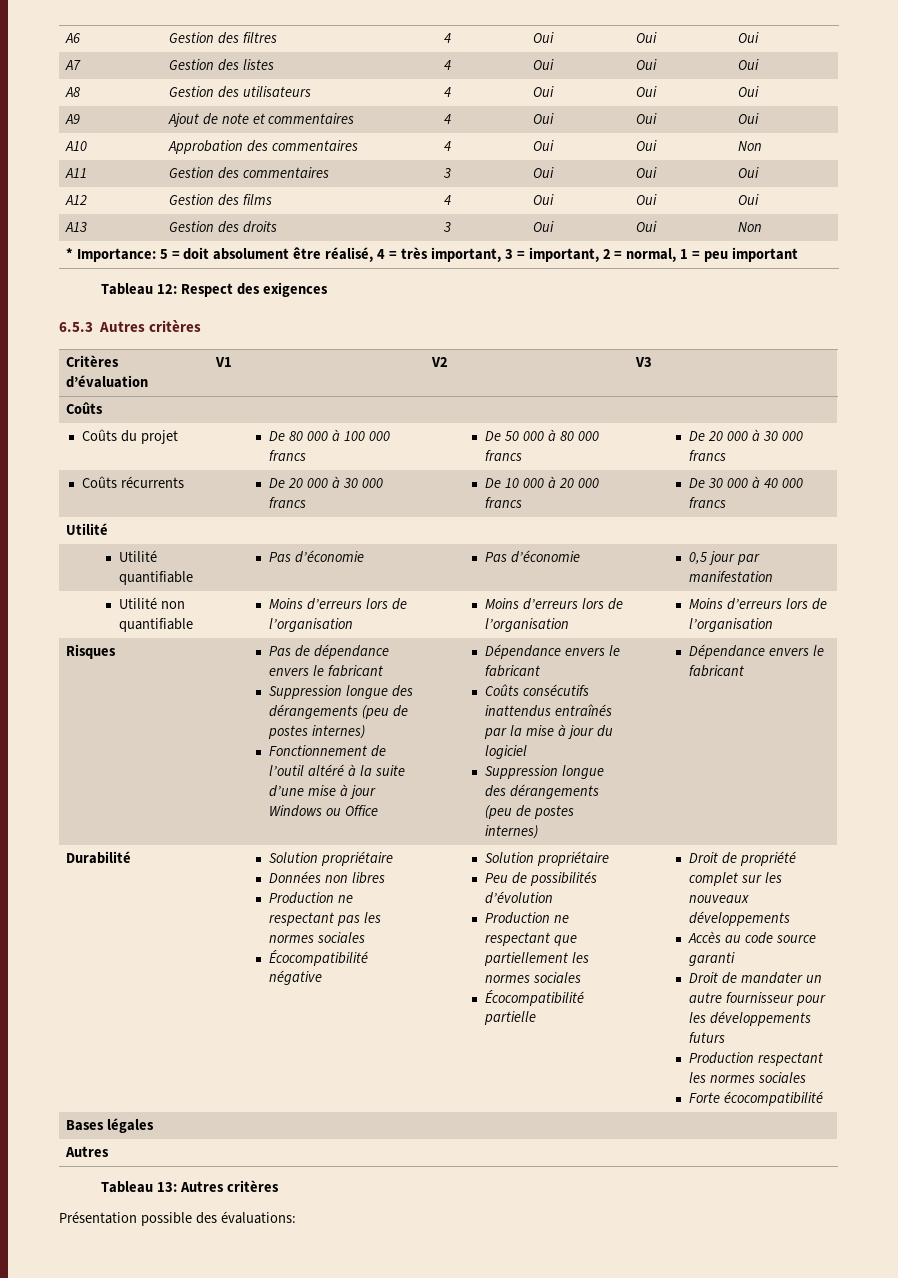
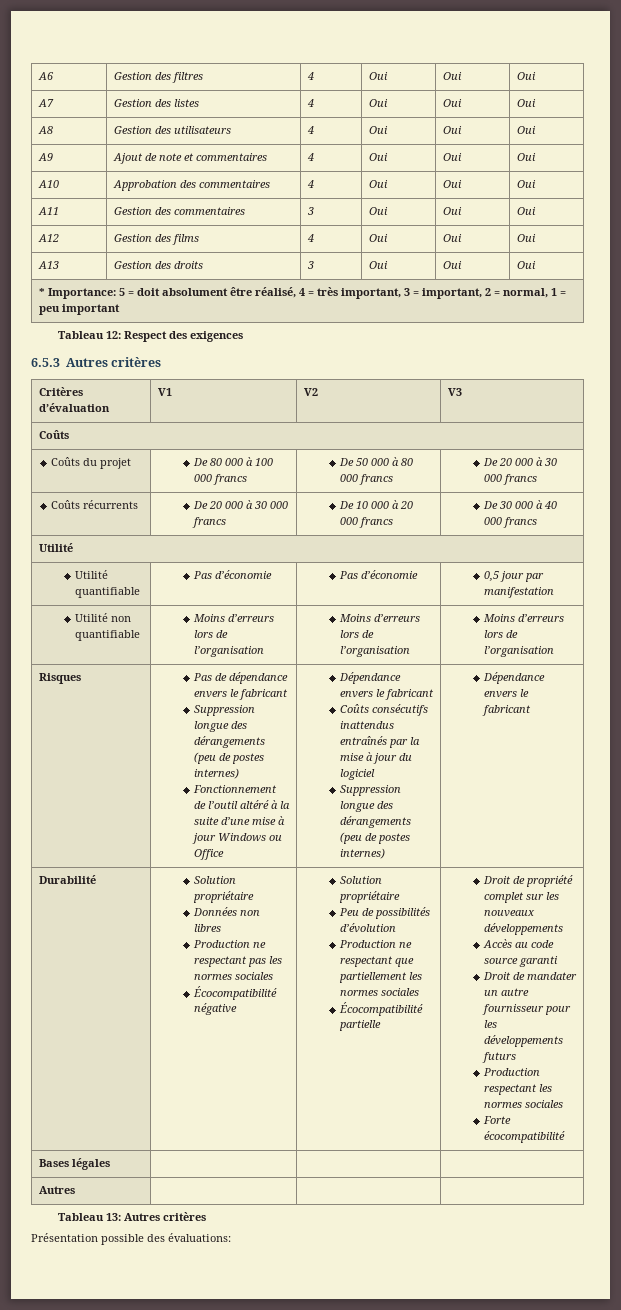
[737,141,762,151] Non -> [516,180,536,188] Oui
[737,222,762,232] Non -> [516,261,536,269] Oui

